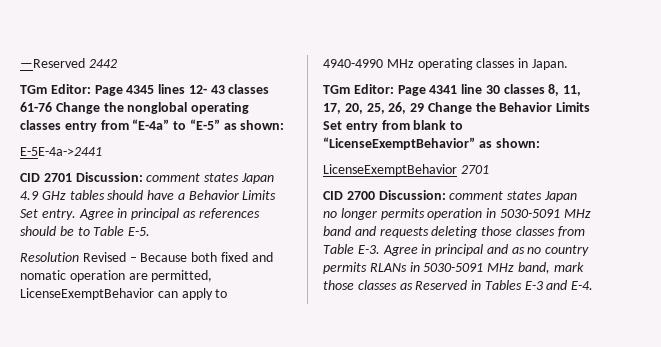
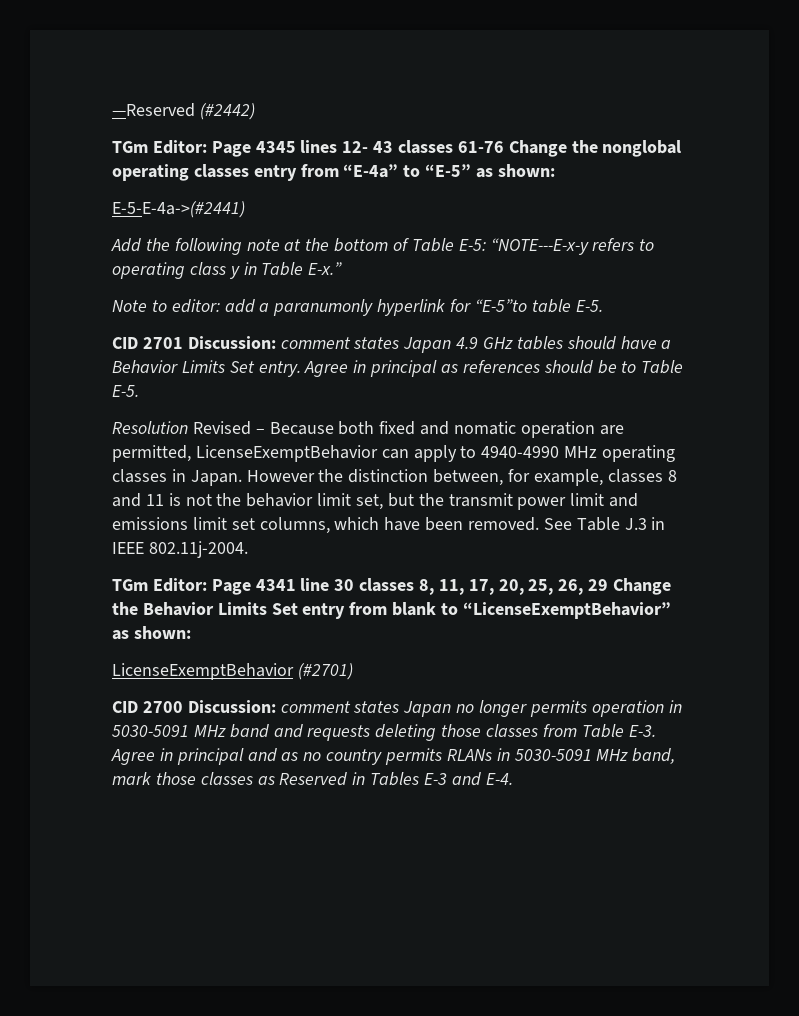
[88,59,117,68] 2442 -> [199,103,255,120] (#2442)
[20,147,102,156] E-5E-4a->2441 -> [112,201,245,218] [111,238,655,255] [112,262,343,279] [112,299,603,316] E-5-E-4a->(#2441) // Add the following note at the bottom of Table E-5: “NOTE---E-x-y refers to operating class y in Table E-x.” // Note to editor: add a paranumonly hyperlink for “E-5”to table E-5.
(568, 64) none -> [246,469,677,486] [112,493,639,510] [112,517,666,534] [112,541,248,558] However the distinction between, for example, classes 8 and 11 is not the behavior limit set, but the transmit power limit and emissions limit set columns, which have been removed. See Table J.3 in IEEE 802.11j-2004.
[460,165,489,174] 2701 -> [297,663,353,680] (#2701)

